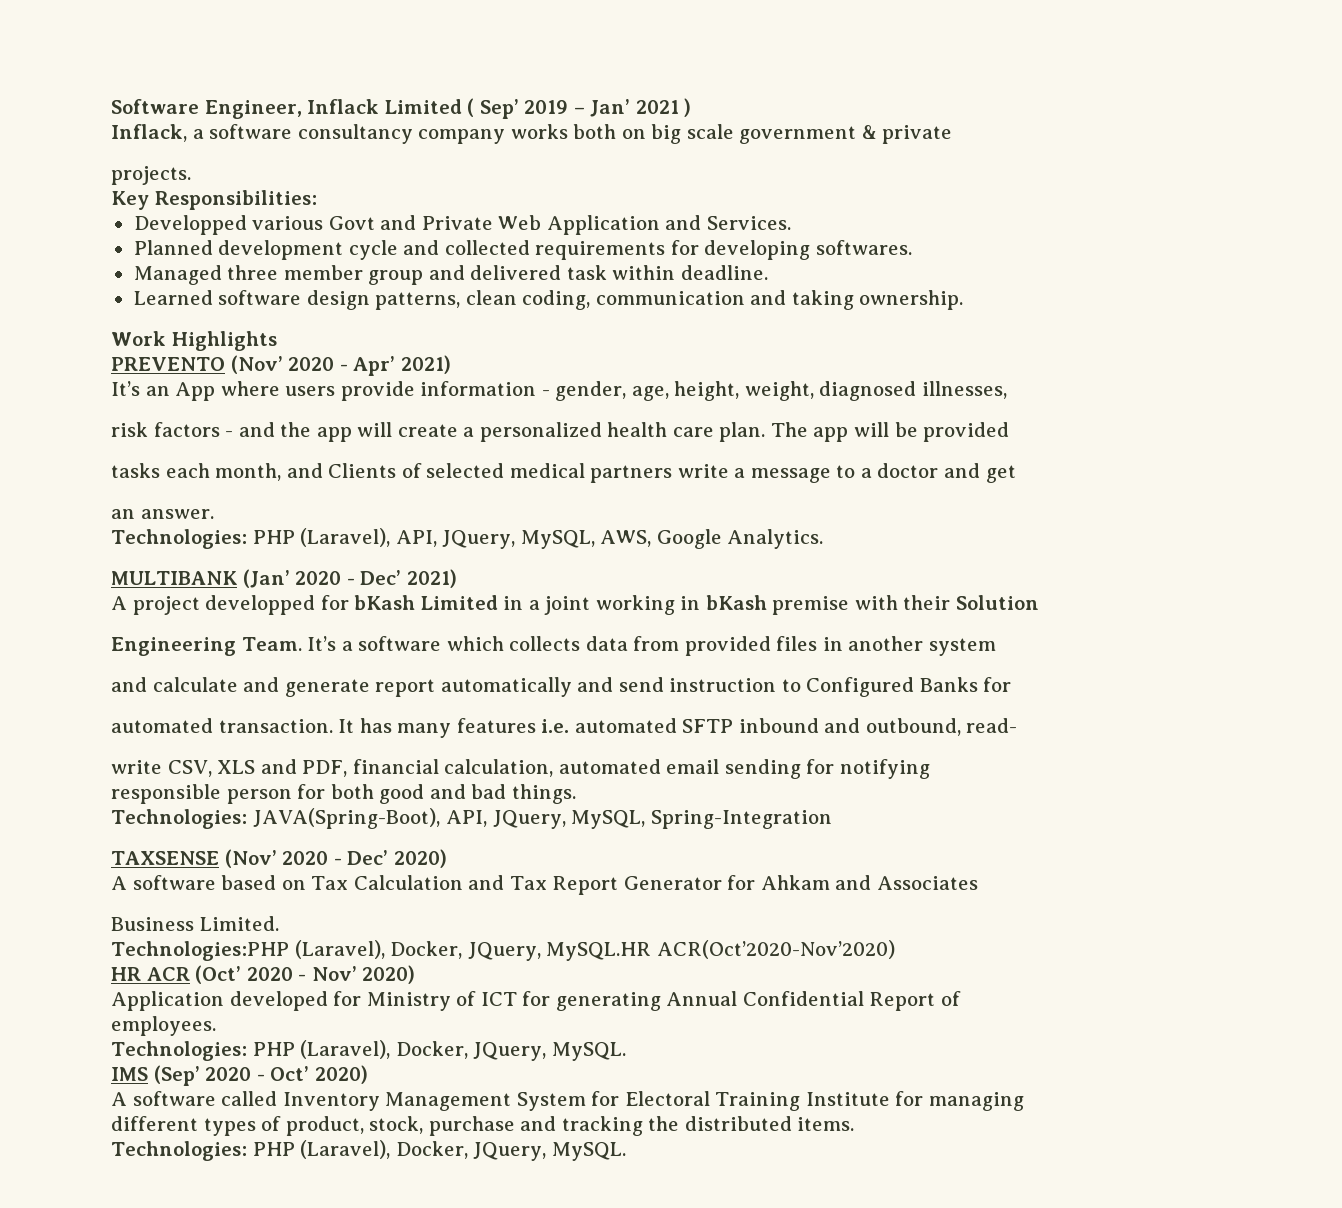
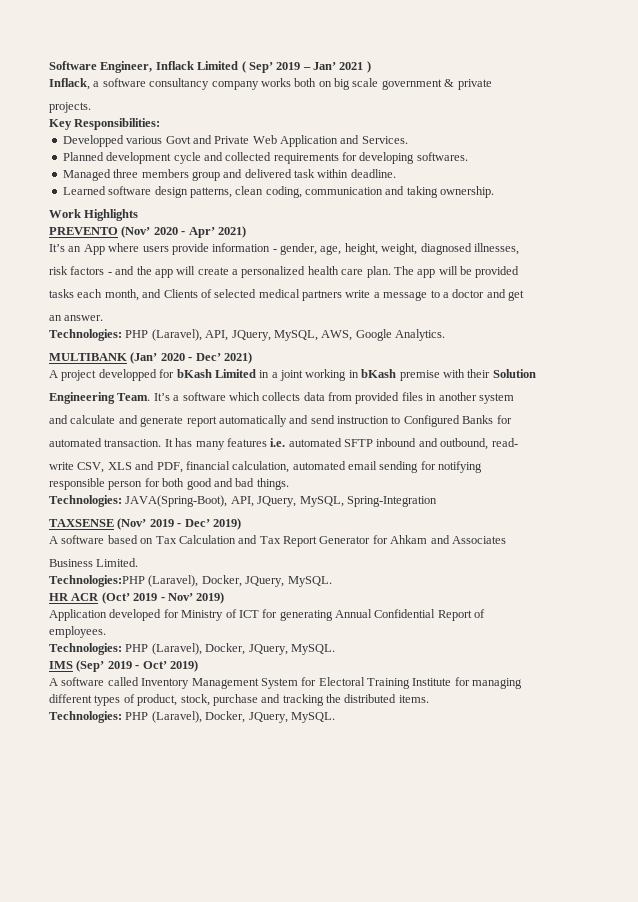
[283,265,363,280] member -> [141,169,189,178] members
[282,849,447,868] 2020 - Dec’ 2020) -> [149,518,241,530] 2019 - Dec’ 2019)
[546,940,895,961] MySQL.HR ACR(Oct’2020-Nov’2020) -> [287,576,332,587] MySQL.
[246,967,293,981] 2020 -> [133,593,158,601] 2019
[362,965,416,984] 2020) -> [196,592,225,604] 2019)
[205,1067,252,1081] 2020 -> [107,661,132,669] 2019
[314,1065,368,1084] 2020) -> [169,660,198,672] 2019)

